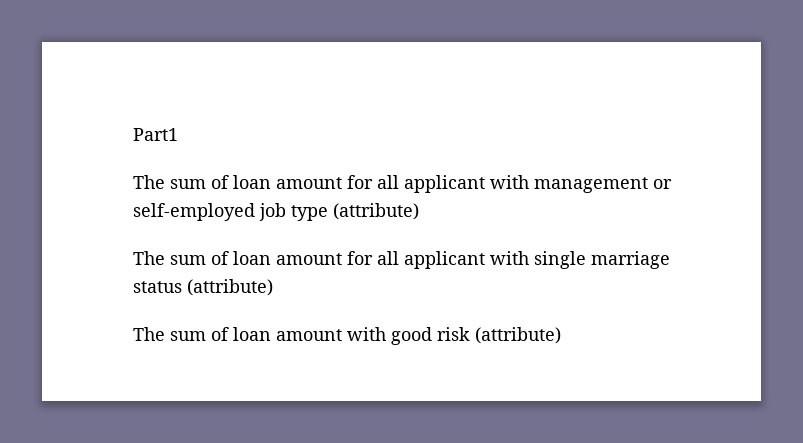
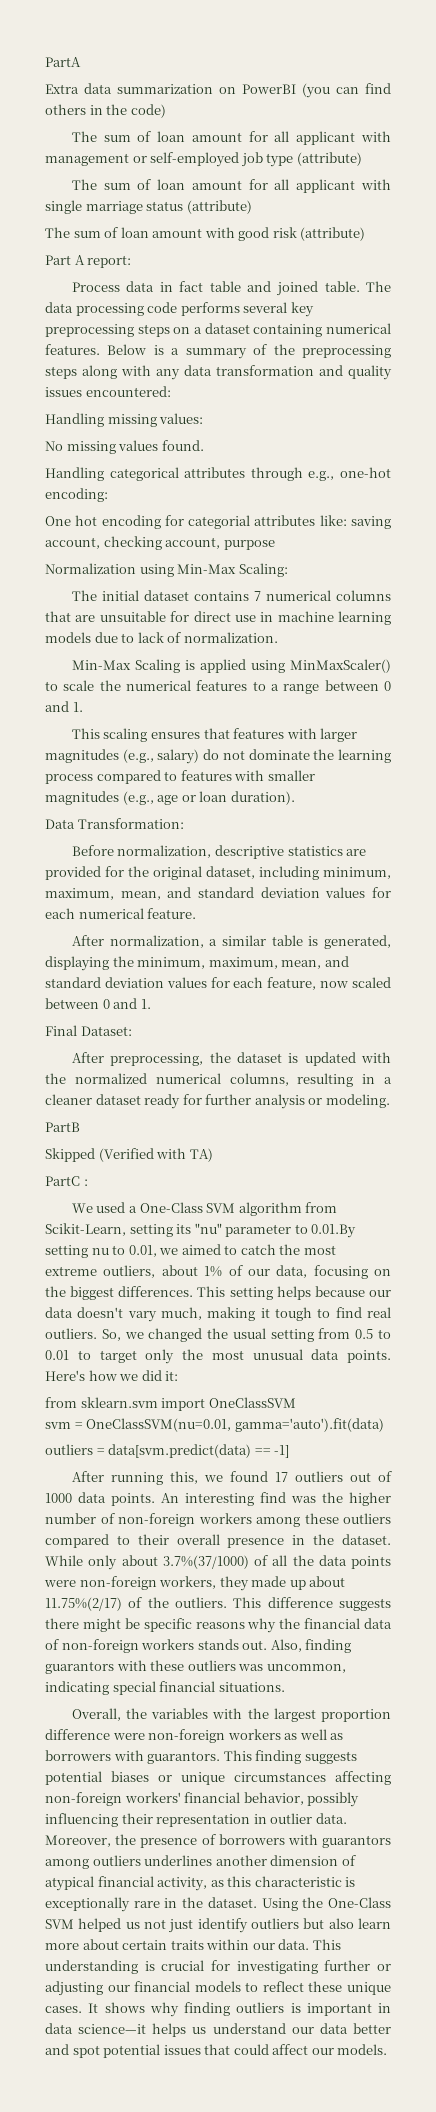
[133,128,178,141] Part1 -> [45,57,81,67] [45,83,391,98] [45,104,166,118] PartA // Extra data summarization on PowerBI (you can find others in the code)
(561, 335) none -> [45,255,132,268] [71,281,392,296] [45,302,314,317] [45,323,391,337] [45,344,391,359] [45,365,392,380] [45,386,171,397] [45,413,204,427] [45,440,204,454] [45,467,391,481] [45,488,108,502] [45,515,391,529] [45,536,275,550] [45,563,288,577] [71,590,391,601] [45,611,391,625] [45,632,278,643] [71,659,391,673] [45,680,391,694] [45,701,83,712] [71,728,358,742] [45,749,392,764] [45,770,315,784] [45,791,295,805] [45,818,184,829] [71,845,367,859] [45,866,391,880] [45,887,391,900] [45,908,197,919] [71,935,391,949] [45,956,349,971] [45,977,391,990] [45,998,151,1009] [45,1025,132,1036] [71,1052,391,1066] [45,1073,392,1087] [45,1094,390,1109] [45,1122,80,1132] [45,1148,213,1162] [45,1176,88,1186] [71,1202,338,1216] [45,1223,357,1238] [45,1244,336,1258] [45,1265,391,1279] [45,1286,391,1300] [45,1307,391,1322] [45,1328,391,1342] [45,1349,391,1364] [45,1370,179,1381] [45,1397,296,1411] [45,1418,384,1432] [45,1444,290,1458] [71,1471,393,1485] [45,1492,391,1506] [45,1513,391,1527] [45,1534,391,1548] [45,1555,391,1570] [44,1576,346,1591] [45,1597,391,1611] [45,1618,392,1633] [45,1639,352,1653] [45,1660,346,1674] [45,1681,285,1695] [71,1708,391,1722] [45,1729,344,1743] [45,1750,357,1764] [45,1771,391,1785] [45,1792,360,1807] [45,1813,347,1827] [45,1834,391,1848] [45,1855,356,1869] [45,1876,356,1891] [45,1897,392,1912] [45,1918,391,1933] [45,1939,341,1950] [45,1960,391,1974] [45,1981,391,1996] [45,2002,391,2017] [45,2023,391,2037] [45,2044,388,2058] // Part A report: // Process data in fact table and joined table. The data processing code performs several key preprocessing steps on a dataset containing numerical features. Below is a summary of the preprocessing steps along with any data transformation and quality issues encountered: // Handling missing values: // No missing values found. // Handling categorical attributes through e.g., one-hot encoding: // One hot encoding for categorial attributes like: saving account, checking account, purpose // Normalization using Min-Max Scaling: // The initial dataset contains 7 numerical columns that are unsuitable for direct use in machine learning models due to lack of normalization. // Min-Max Scaling is applied using MinMaxScaler() to scale the numerical features to a range between 0 and 1. // This scaling ensures that features with larger magnitudes (e.g., salary) do not dominate the learning process compared to features with smaller magnitudes (e.g., age or loan duration). // Data Transformation: // Before normalization, descriptive statistics are provided for the original dataset, including minimum, maximum, mean, and standard deviation values for each numerical feature. // After normalization, a similar table is generated, displaying the minimum, maximum, mean, and standard deviation values for each feature, now scaled between 0 and 1. // Final Dataset: // After preprocessing, the dataset is updated with the normalized numerical columns, resulting in a cleaner dataset ready for further analysis or modeling. // PartB // Skipped (Verified with TA) // PartC : // We used a One-Class SVM algorithm from Scikit-Learn, setting its "nu" parameter to 0.01.By setting nu to 0.01, we aimed to catch the most extreme outliers, about 1% of our data, focusing on the biggest differences. This setting helps because our data doesn't vary much, making it tough to find real outliers. So, we changed the usual setting from 0.5 to 0.01 to target only the most unusual data points. Here's how we did it: // from sklearn.svm import OneClassSVM // svm = OneClassSVM(nu=0.01, gamma='auto').fit(data) // outliers = data[svm.predict(data) == -1] // After running this, we found 17 outliers out of 1000 data points. An interesting find was the higher number of non-foreign workers among these outliers compared to their overall presence in the dataset. While only about 3.7%(37/1000) of all the data points were non-foreign workers, they made up about 11.75%(2/17) of the outliers. This difference suggests there might be specific reasons why the financial data of non-foreign workers stands out. Also, finding guarantors with these outliers was uncommon, indicating special financial situations. // Overall, the variables with the largest proportion difference were non-foreign workers as well as borrowers with guarantors. This finding suggests potential biases or unique circumstances affecting non-foreign workers' financial behavior, possibly influencing their representation in outlier data. Moreover, the presence of borrowers with guarantors among outliers underlines another dimension of atypical financial activity, as this characteristic is exceptionally rare in the dataset. Using the One-Class SVM helped us not just identify outliers but also learn more about certain traits within our data. This understanding is crucial for investigating further or adjusting our financial models to reflect these unique cases. It shows why finding outliers is important in data science—it helps us understand our data better and spot potential issues that could affect our models.

